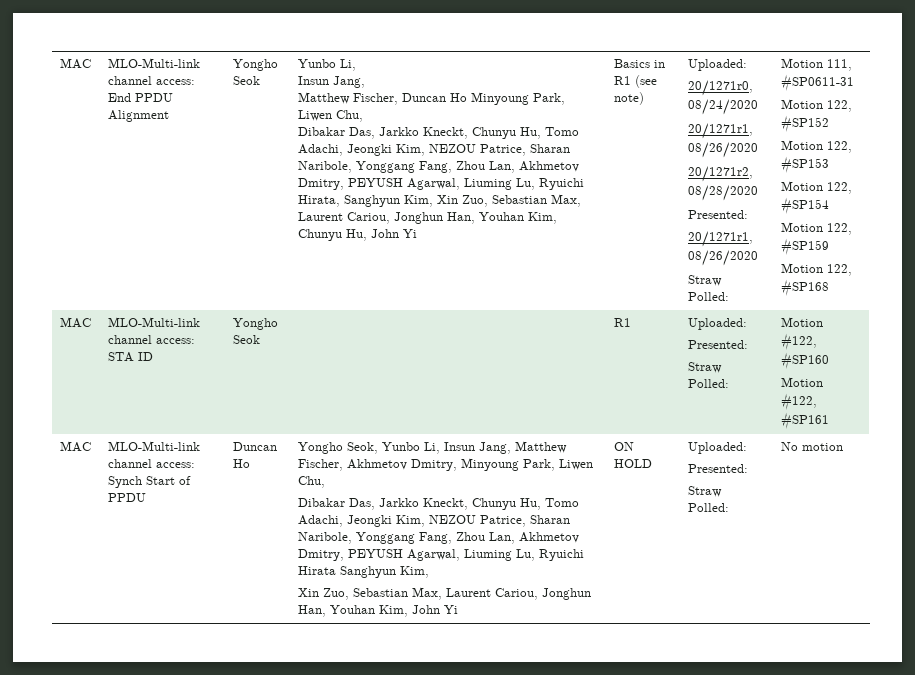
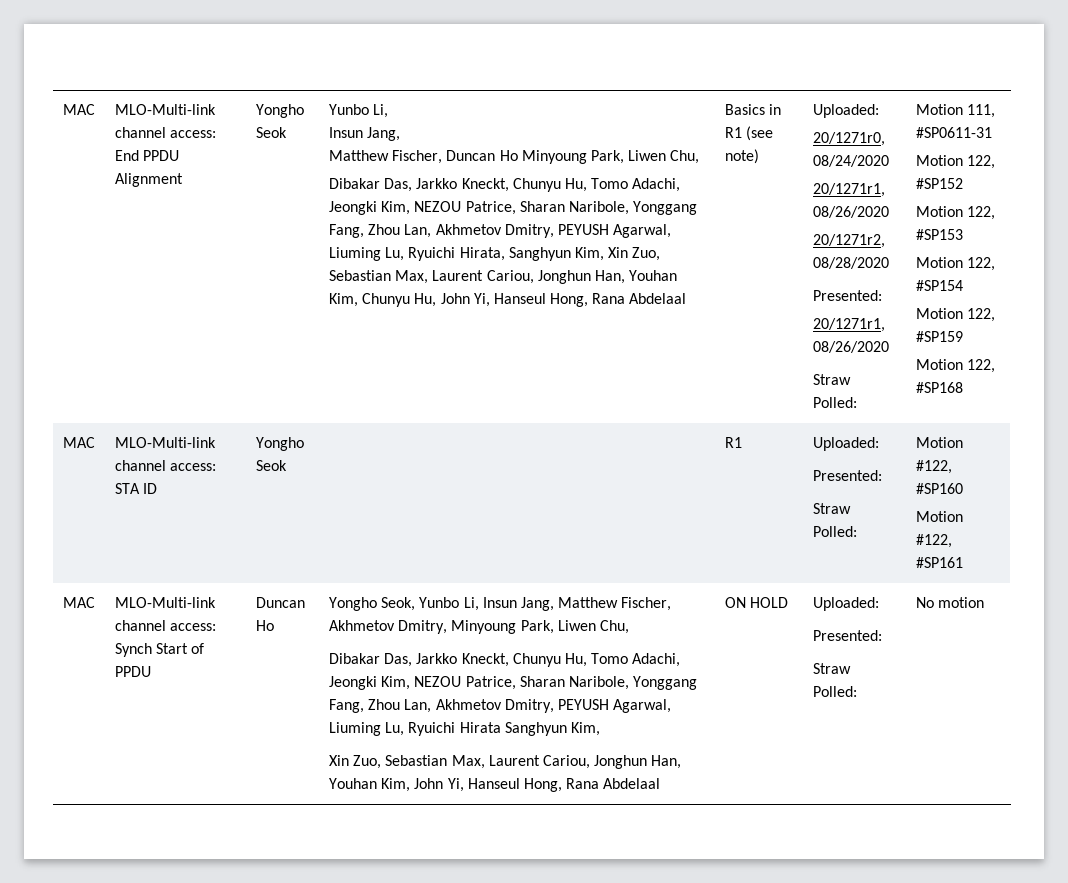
[403,229,418,238] Yi -> [473,293,687,307] Yi, Hanseul Hong, Rana Abdelaal
[444,605,459,614] Yi -> [447,778,661,792] Yi, Hanseul Hong, Rana Abdelaal

